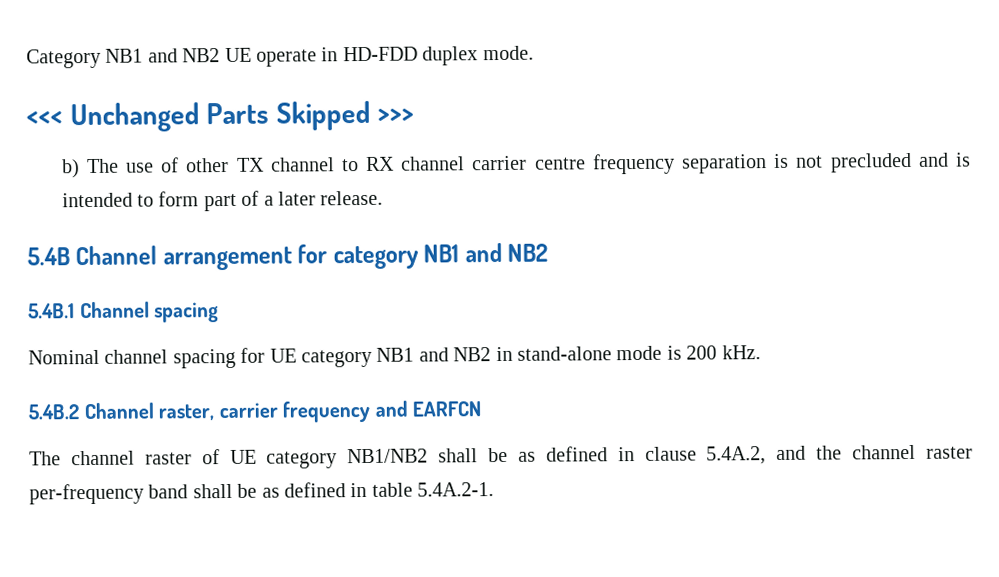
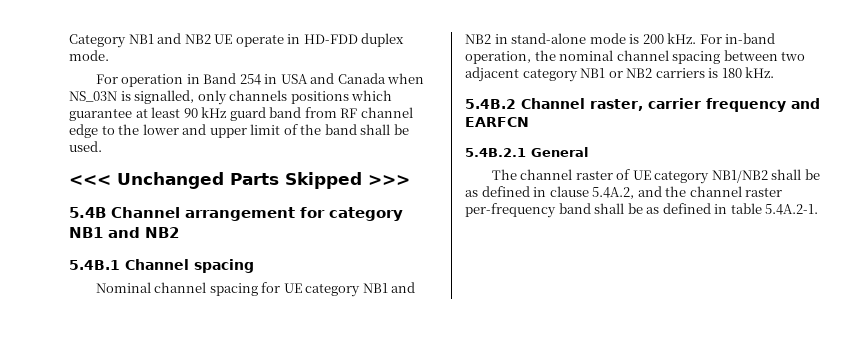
(534, 53) none -> [95,73,425,87] [69,90,393,105] [69,107,413,121] [69,124,409,138] [69,141,102,152] // For operation in Band 254 in USA and Canada when NS_03N is signalled, only channels positions which guarantee at least 90 kHz guard band from RF channel edge to the lower and upper limit of the band shall be used.
[61,152,971,179] [61,190,384,212] // b) The use of other TX channel to RX channel carrier centre frequency separation is not precluded and is intended to form part of a later release. -> (410, 180) none
(761, 352) none -> [699,33,776,44] [465,50,806,64] [465,67,775,82] For in-band operation, the nominal channel spacing between two adjacent category NB1 or NB2 carriers is 180 kHz.
(482, 409) none -> [465,147,588,157] // 5.4B.2.1 General

